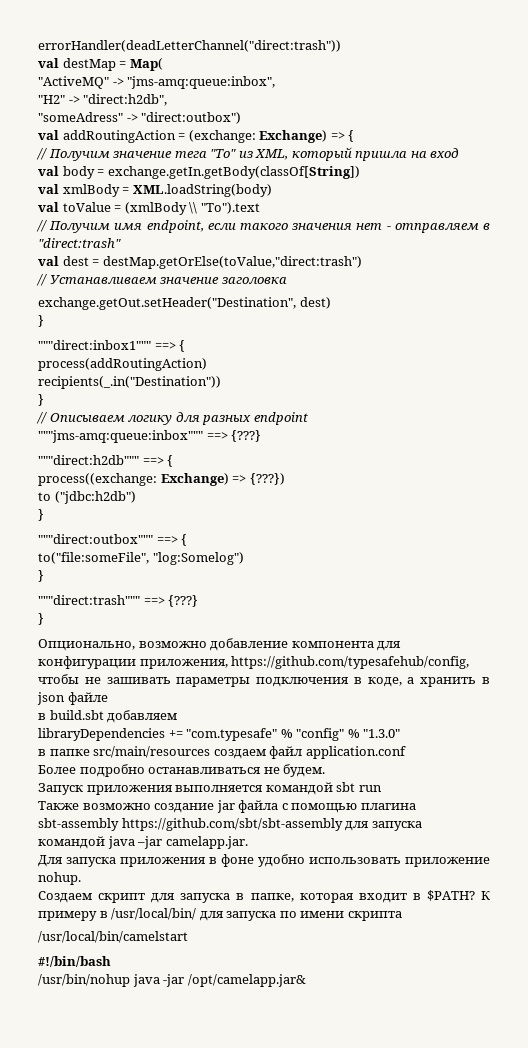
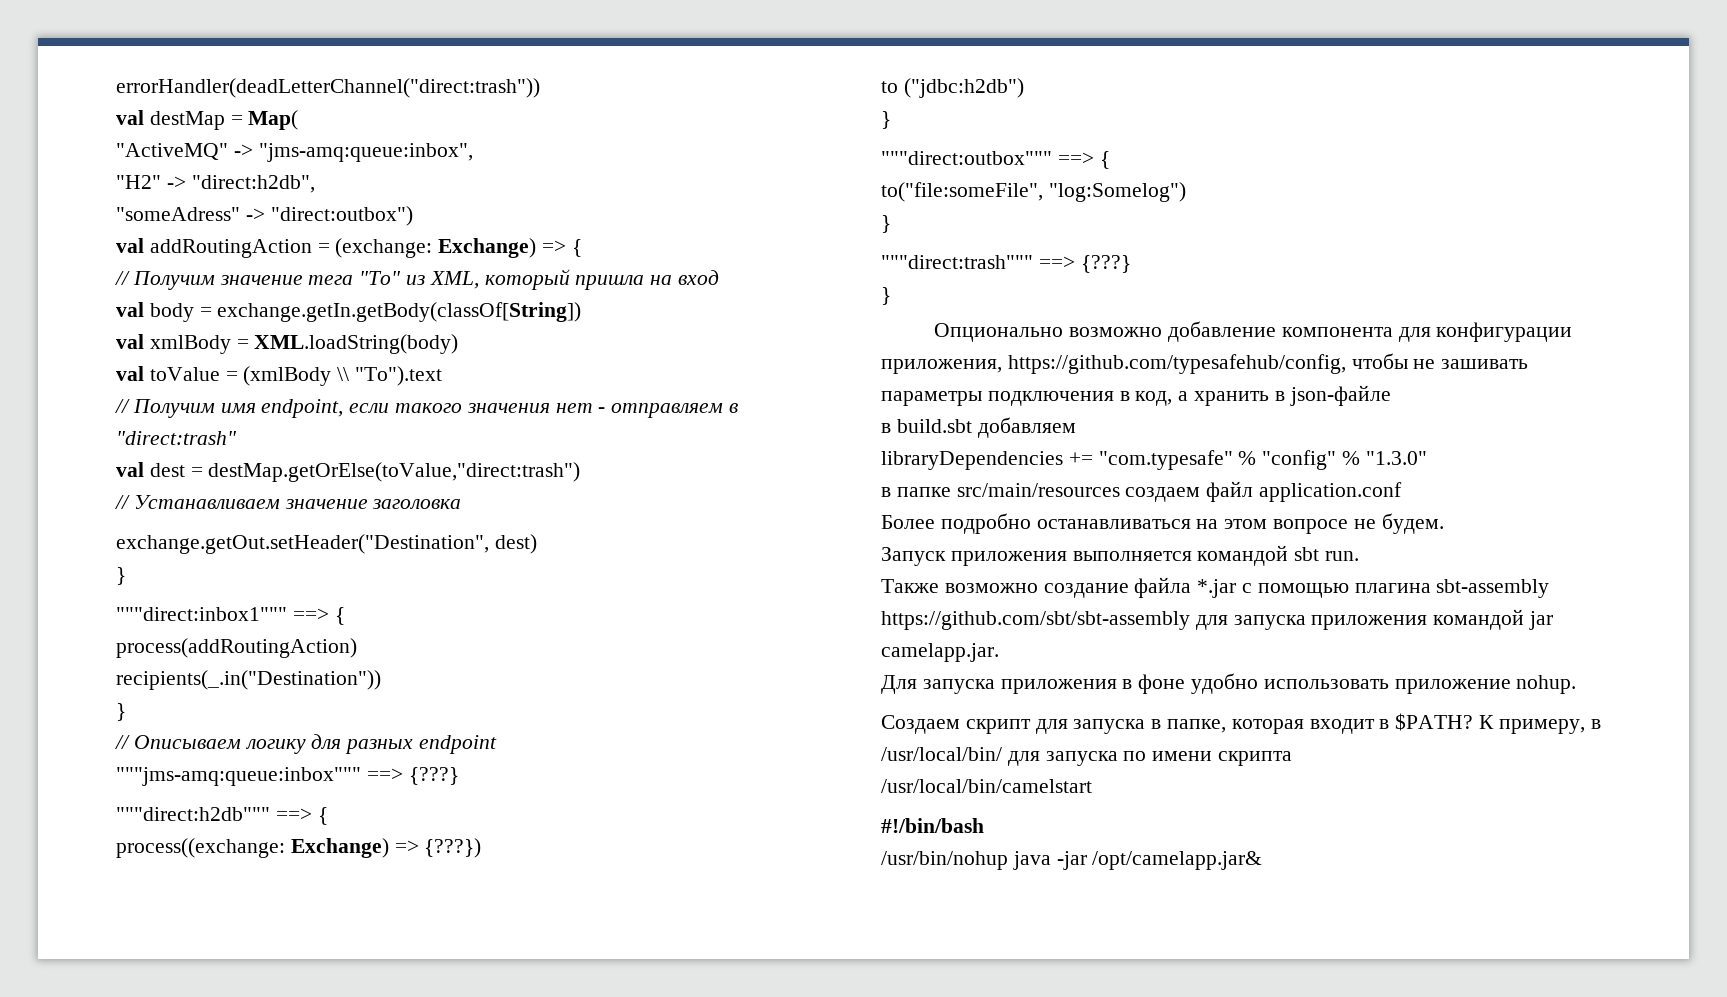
[38,639,135,651] Опционально, -> [934,323,1064,342] Опционально
[367,677,402,687] коде, -> [1135,391,1173,406] код,
[37,692,108,705] json файле -> [1289,385,1391,406] json-файле
(262, 770) none -> [1196,519,1349,534] на этом вопросе
[358,785,382,792] run -> [1325,551,1360,561] run.
[216,800,279,813] jar файла -> [1134,577,1237,598] файла *.jar
[38,836,163,849] командой java –jar -> [1311,609,1554,630] приложения командой jar
[38,911,97,921] примеру -> [1498,719,1585,734] примеру,

